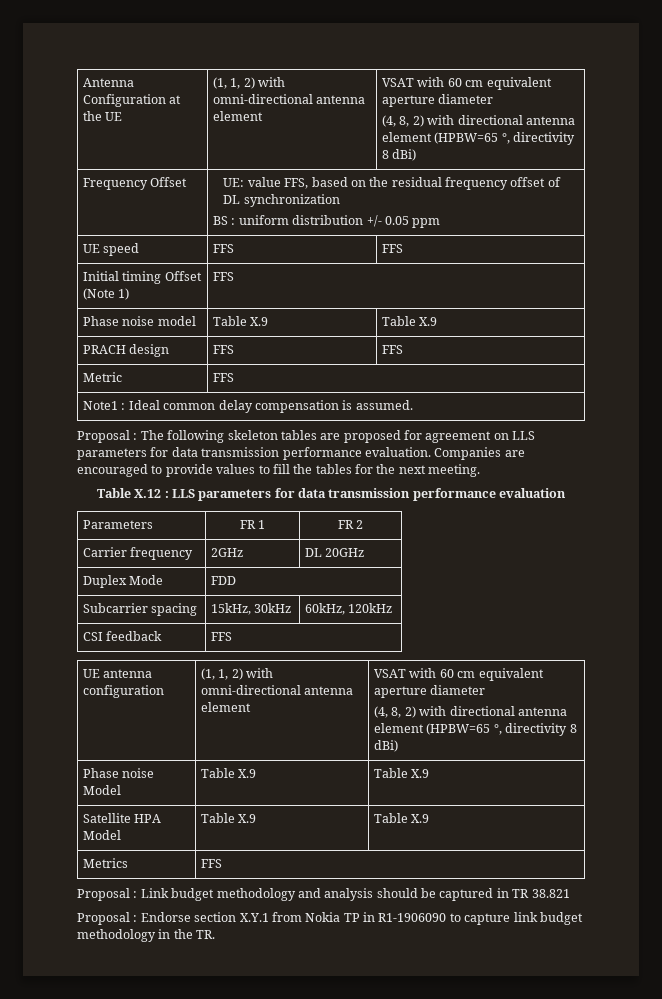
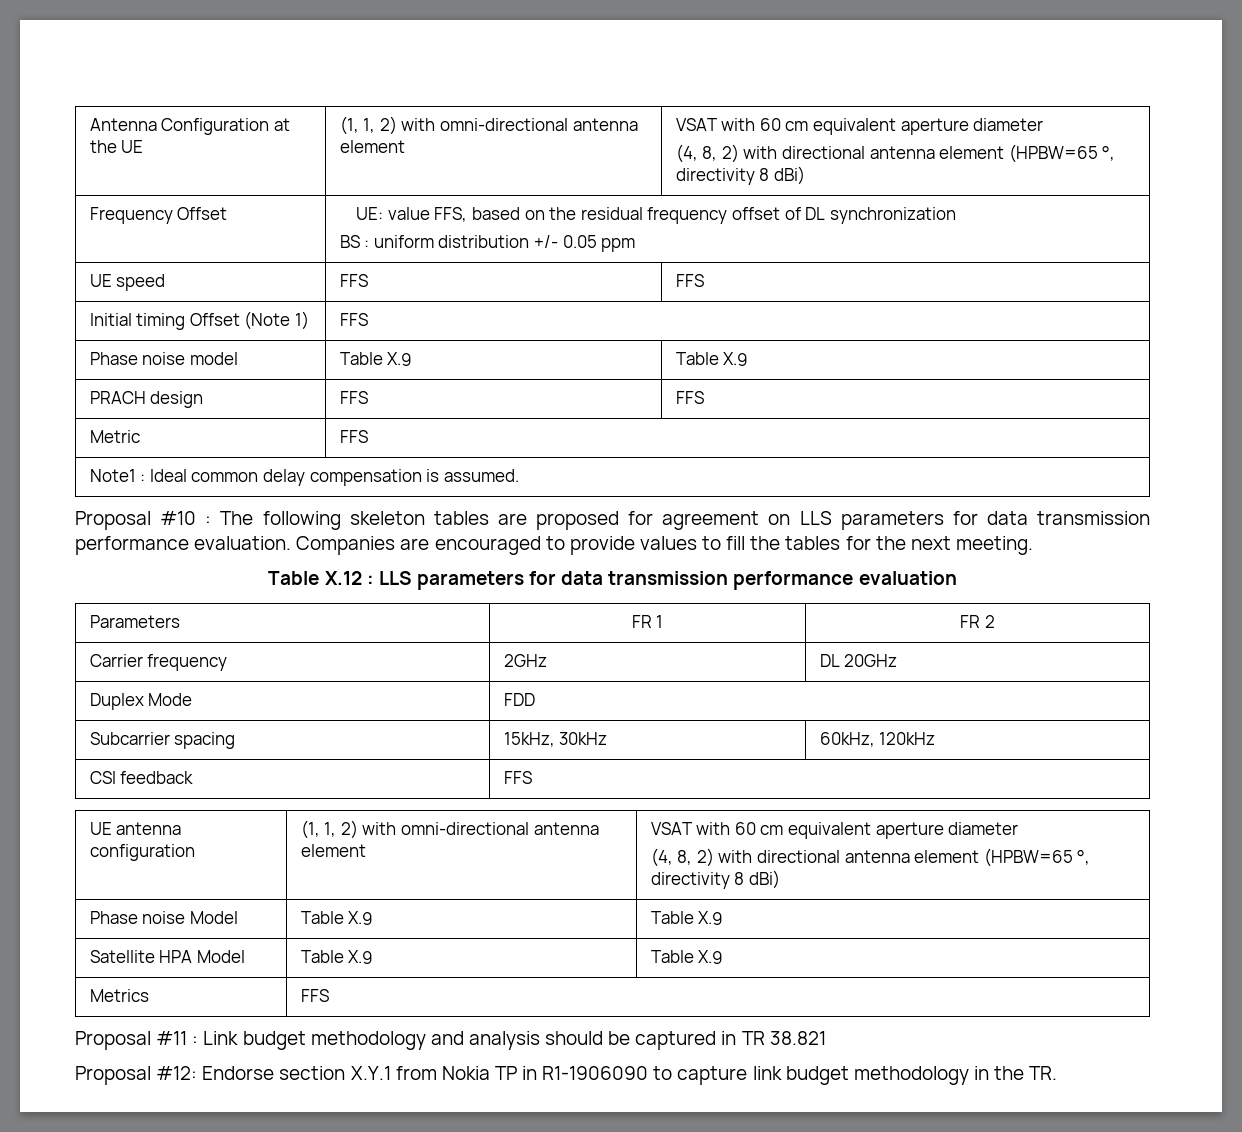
(130, 436) none -> [160,511,197,525] #10
(130, 894) none -> [156,1031,188,1045] #11
[133,915,138,922] : -> [156,1066,198,1080] #12:

